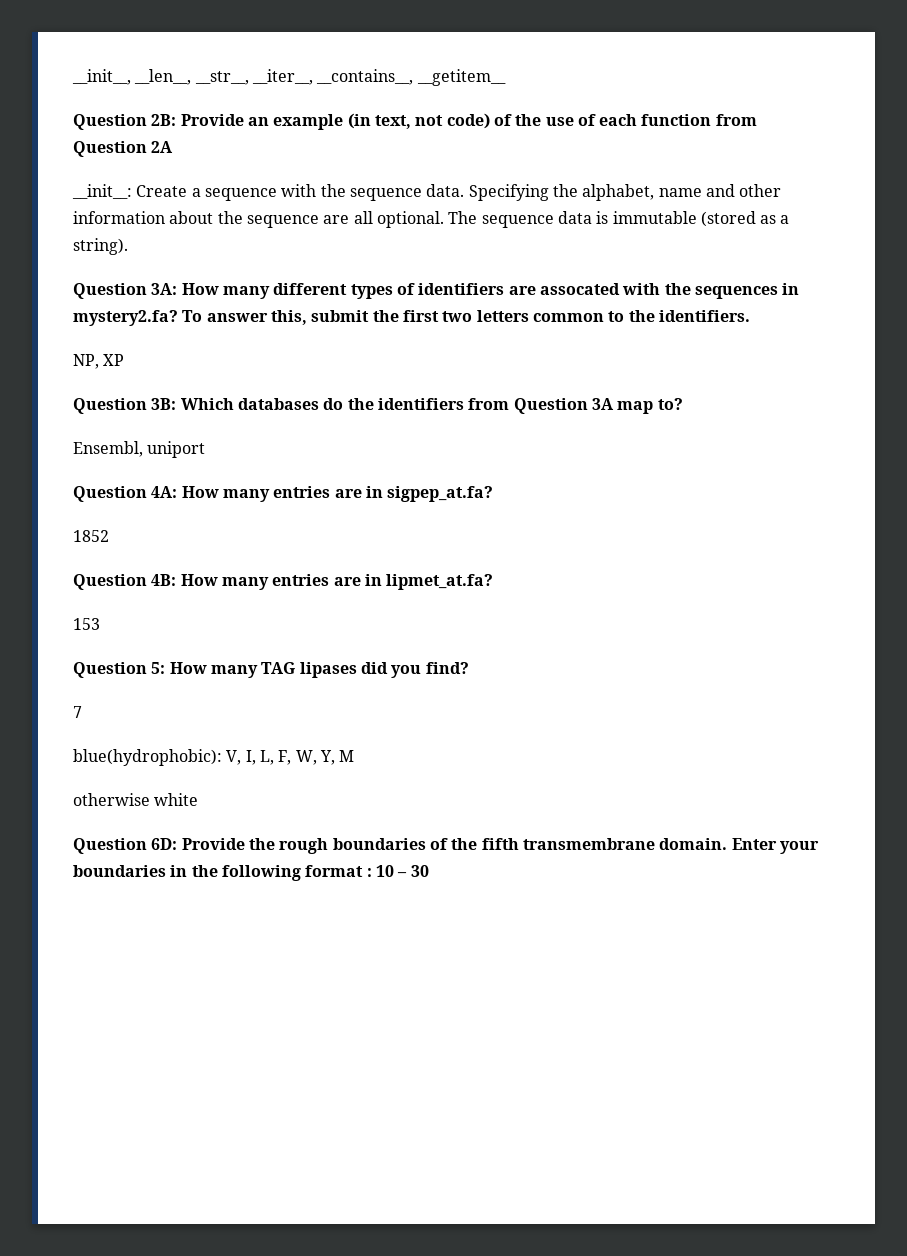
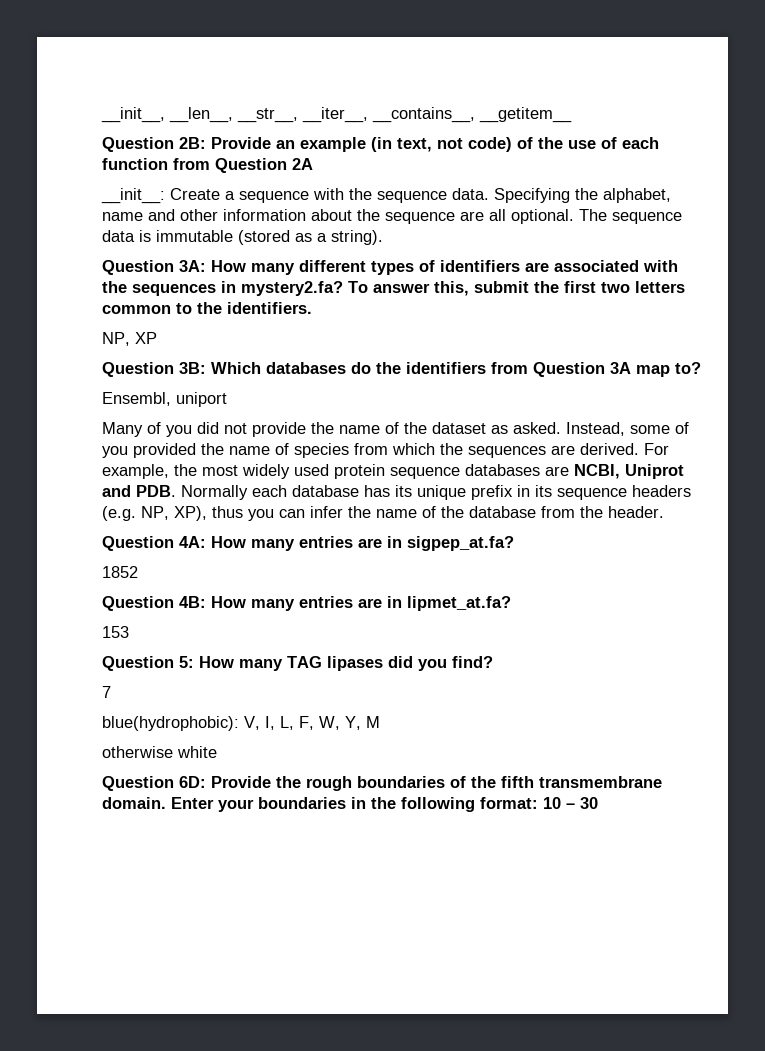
[539,283,620,295] assocated -> [554,260,639,272] associated
(206, 449) none -> [102,422,689,437] [102,443,669,458] [102,464,684,479] [102,485,691,500] [102,506,664,521] // Many of you did not provide the name of the dataset as asked. Instead, some of you provided the name of species from which the sequences are derived. For example, the most widely used protein sequence databases are NCBI, Uniprot and PDB. Normally each database has its unique prefix in its sequence headers (e.g. NP, XP), thus you can infer the name of the database from the header.
[305,865,372,877] format : -> [480,797,538,809] format:

